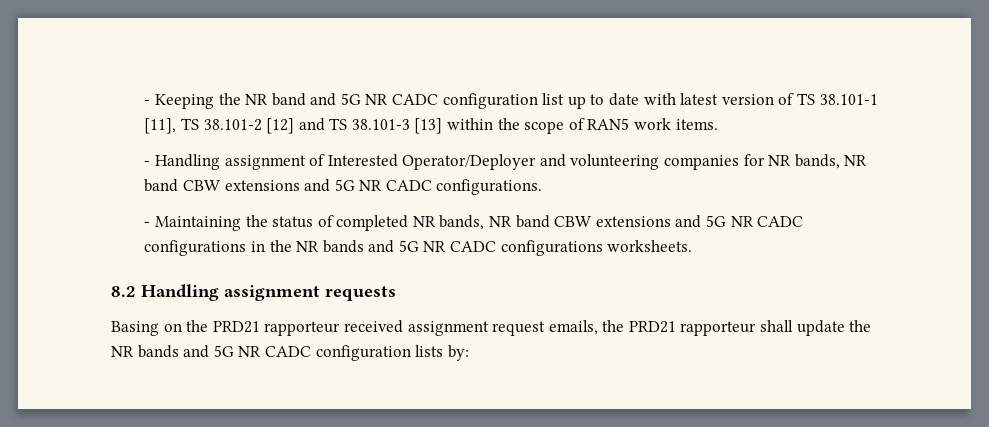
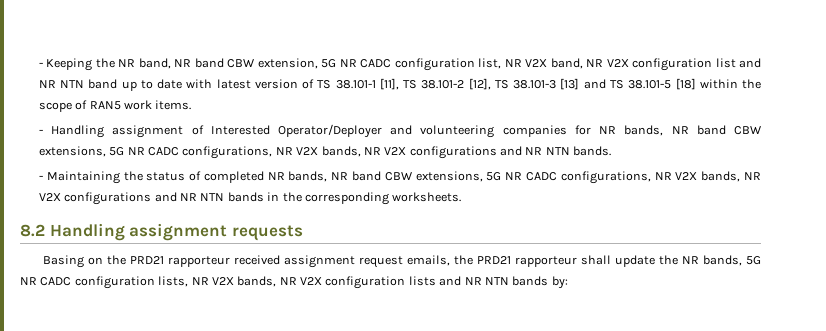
[271,93,565,109] band and 5G NR CADC configuration list -> [138,58,761,71] [38,79,118,89] band, NR band CBW extension, 5G NR CADC configuration list, NR V2X band, NR V2X configuration list and NR NTN band
[266,118,325,134] [12] and -> [468,78,491,90] [12],
(443, 126) none -> [583,78,696,90] and TS 38.101-5 [18]
[224,179,543,195] extensions and 5G NR CADC configurations. -> [38,146,612,159] extensions, 5G NR CADC configurations, NR V2X bands, NR V2X configurations and NR NTN bands.
[595,215,804,228] [144,240,603,256] extensions and 5G NR CADC configurations in the NR bands and 5G NR CADC configurations -> [415,171,762,184] [38,192,389,205] extensions, 5G NR CADC configurations, NR V2X bands, NR V2X configurations and NR NTN bands in the corresponding
[137,345,444,361] bands and 5G NR CADC configuration lists -> [703,255,761,266] [20,276,549,289] bands, 5G NR CADC configuration lists, NR V2X bands, NR V2X configuration lists and NR NTN bands

